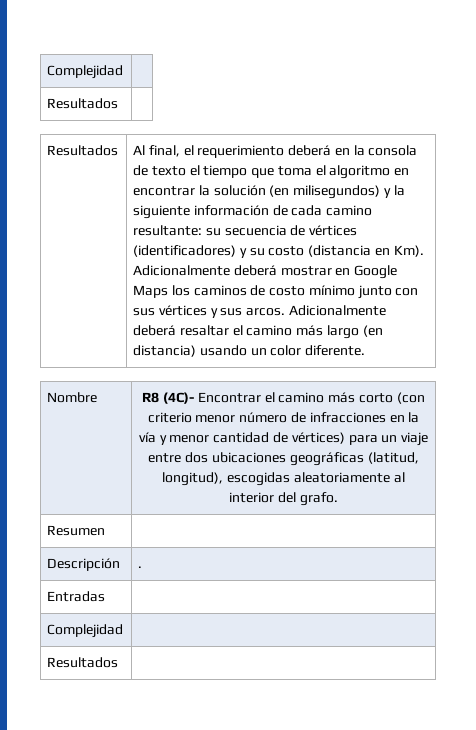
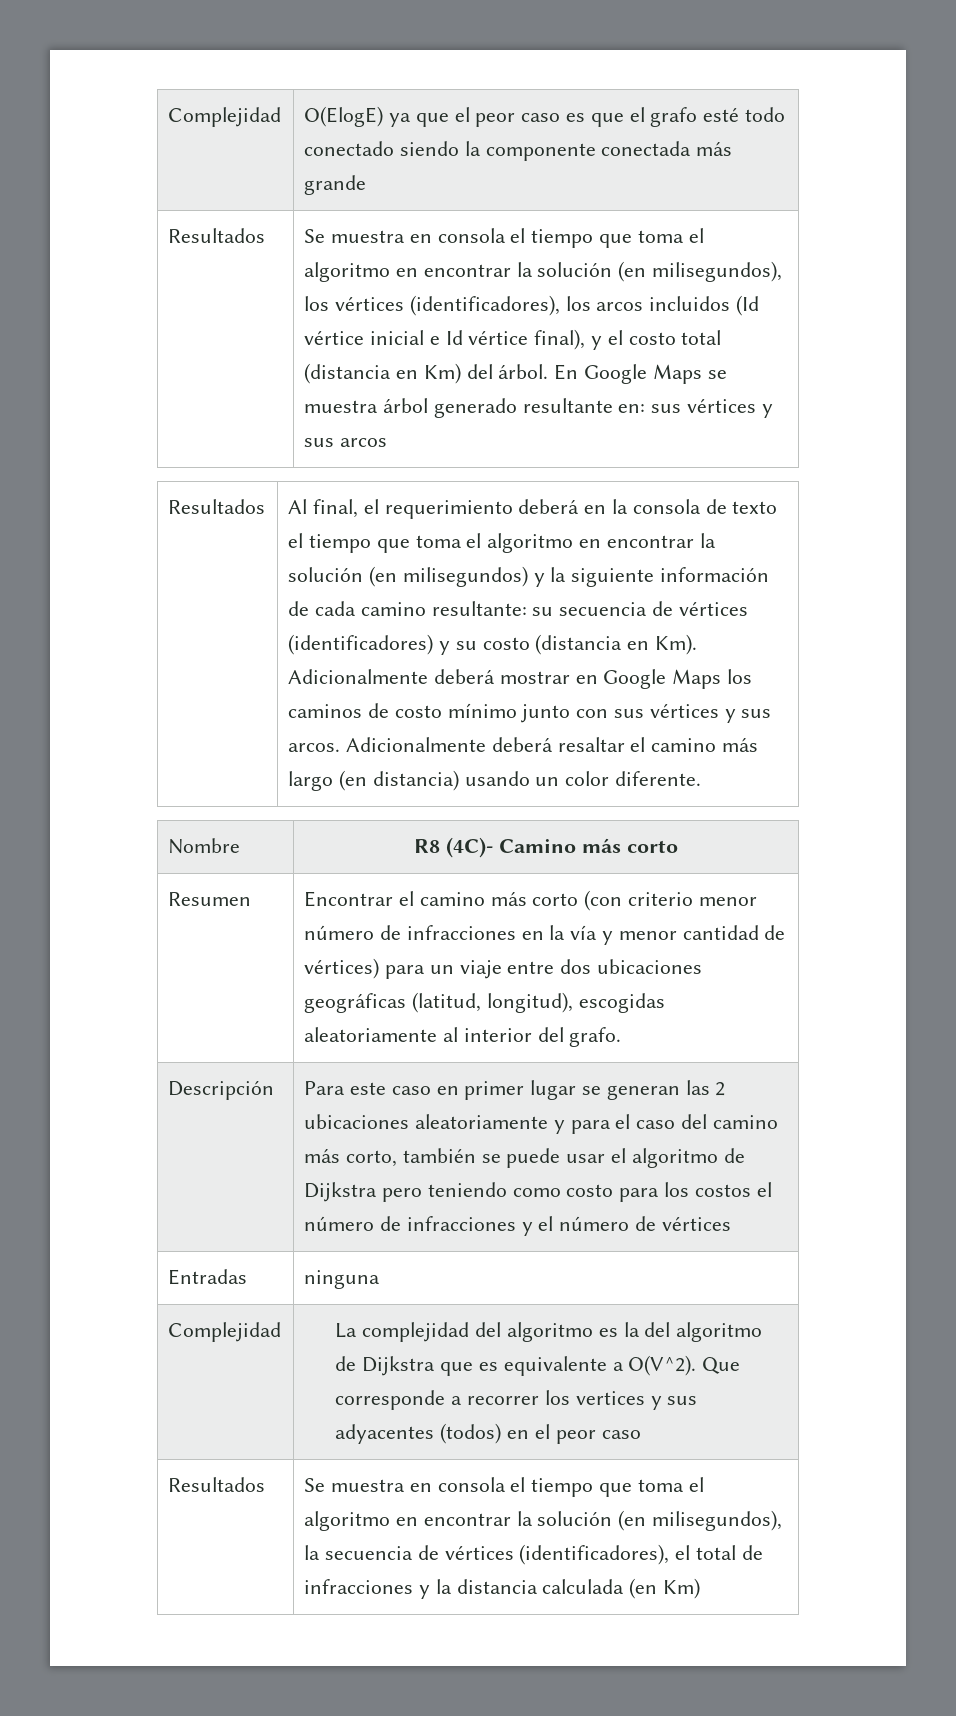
[47,65,124,79] [47,98,119,109] Complejidad | // Resultados | -> [168,107,282,127] [304,106,786,127] [304,141,733,161] [304,175,367,195] [168,228,266,243] [304,228,704,248] [304,261,783,282] [304,295,760,316] [304,329,722,350] [304,363,727,384] [304,398,773,418] [304,438,387,447] Complejidad | O(ElogE) ya que el peor caso es que el grafo esté todo conectado siendo la componente conectada más grande // Resultados | Se muestra en consola el tiempo que toma el algoritmo en encontrar la solución (en milisegundos), los vértices (identificadores), los arcos incluidos (Id vértice inicial e Id vértice final), y el costo total (distancia en Km) del árbol. En Google Maps se muestra árbol generado resultante en: sus vértices y sus arcos
(195, 398) none -> [499,838,678,853] [168,892,252,906] Camino más corto // Resumen |
[47,525,106,536] // Resumen | -> (622, 1037) none
[138,566,143,568] . -> [304,1080,726,1100] [304,1114,778,1134] [304,1148,745,1168] [304,1182,772,1202] [304,1216,731,1236] Para este caso en primer lugar se generan las 2 ubicaciones aleatoriamente y para el caso del camino más corto, también se puede usar el algoritmo de Dijkstra pero teniendo como costo para los costos el número de infracciones y el número de vértices
[47,624,124,638] [47,657,119,668] // Complejidad | // Resultados | -> [304,1270,381,1289] [168,1322,282,1342] [335,1322,763,1342] [335,1355,741,1376] [335,1390,698,1410] [335,1423,641,1444] [168,1477,266,1492] [304,1477,704,1497] [304,1510,783,1531] [304,1544,763,1565] [304,1578,701,1599] ninguna // Complejidad | La complejidad del algoritmo es la del algoritmo de Dijkstra que es equivalente a O(V^2). Que corresponde a recorrer los vertices y sus adyacentes (todos) en el peor caso // Resultados | Se muestra en consola el tiempo que toma el algoritmo en encontrar la solución (en milisegundos), la secuencia de vértices (identificadores), el total de infracciones y la distancia calculada (en Km)

